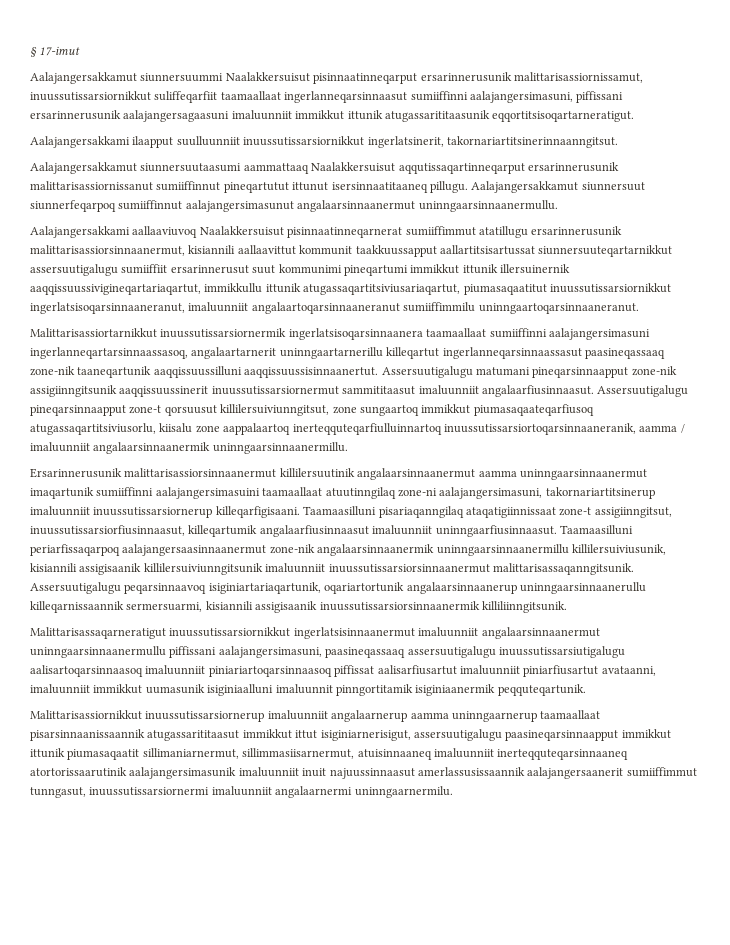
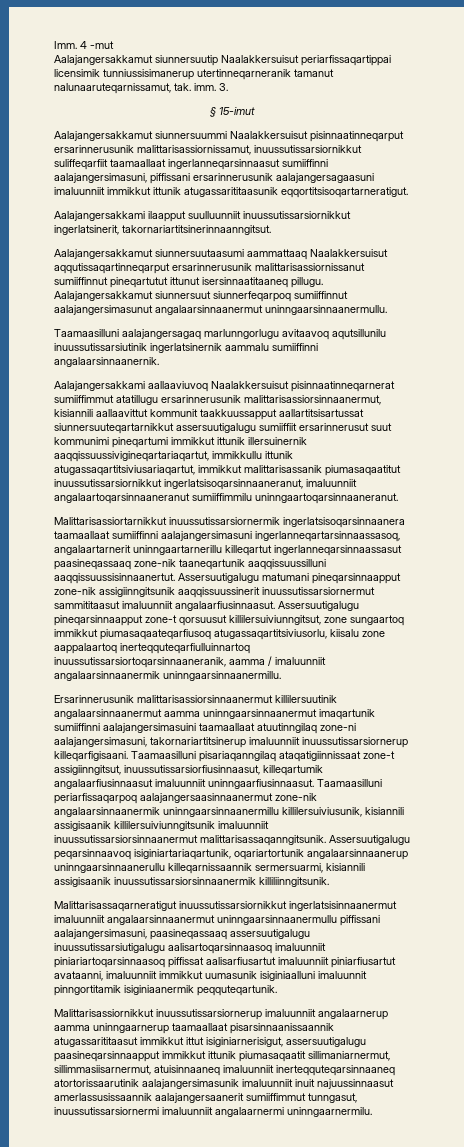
[30,46,81,57] § 17-imut -> [54,41,114,49] [54,55,391,66] [54,69,334,80] [54,83,228,94] [210,107,255,117] Imm. 4 -mut // Aalajangersakkamut siunnersuutip Naalakkersuisut periarfissaqartippai licensimik tunniussisimanerup utertinneqarneranik tamanut nalunaaruteqarnissamut, tak. imm. 3. // § 15-imut
(558, 206) none -> [54,329,386,340] [54,343,318,353] [54,357,159,367] // Taamaasilluni aalajangersagaq marlunngorlugu avitaavoq aqutsillunilu inuussutissarsiutinik ingerlatsinernik aammalu sumiiffinni angalaarsinnaanernik.
(461, 289) none -> [198,465,322,473] immikkut malittarisassanik

